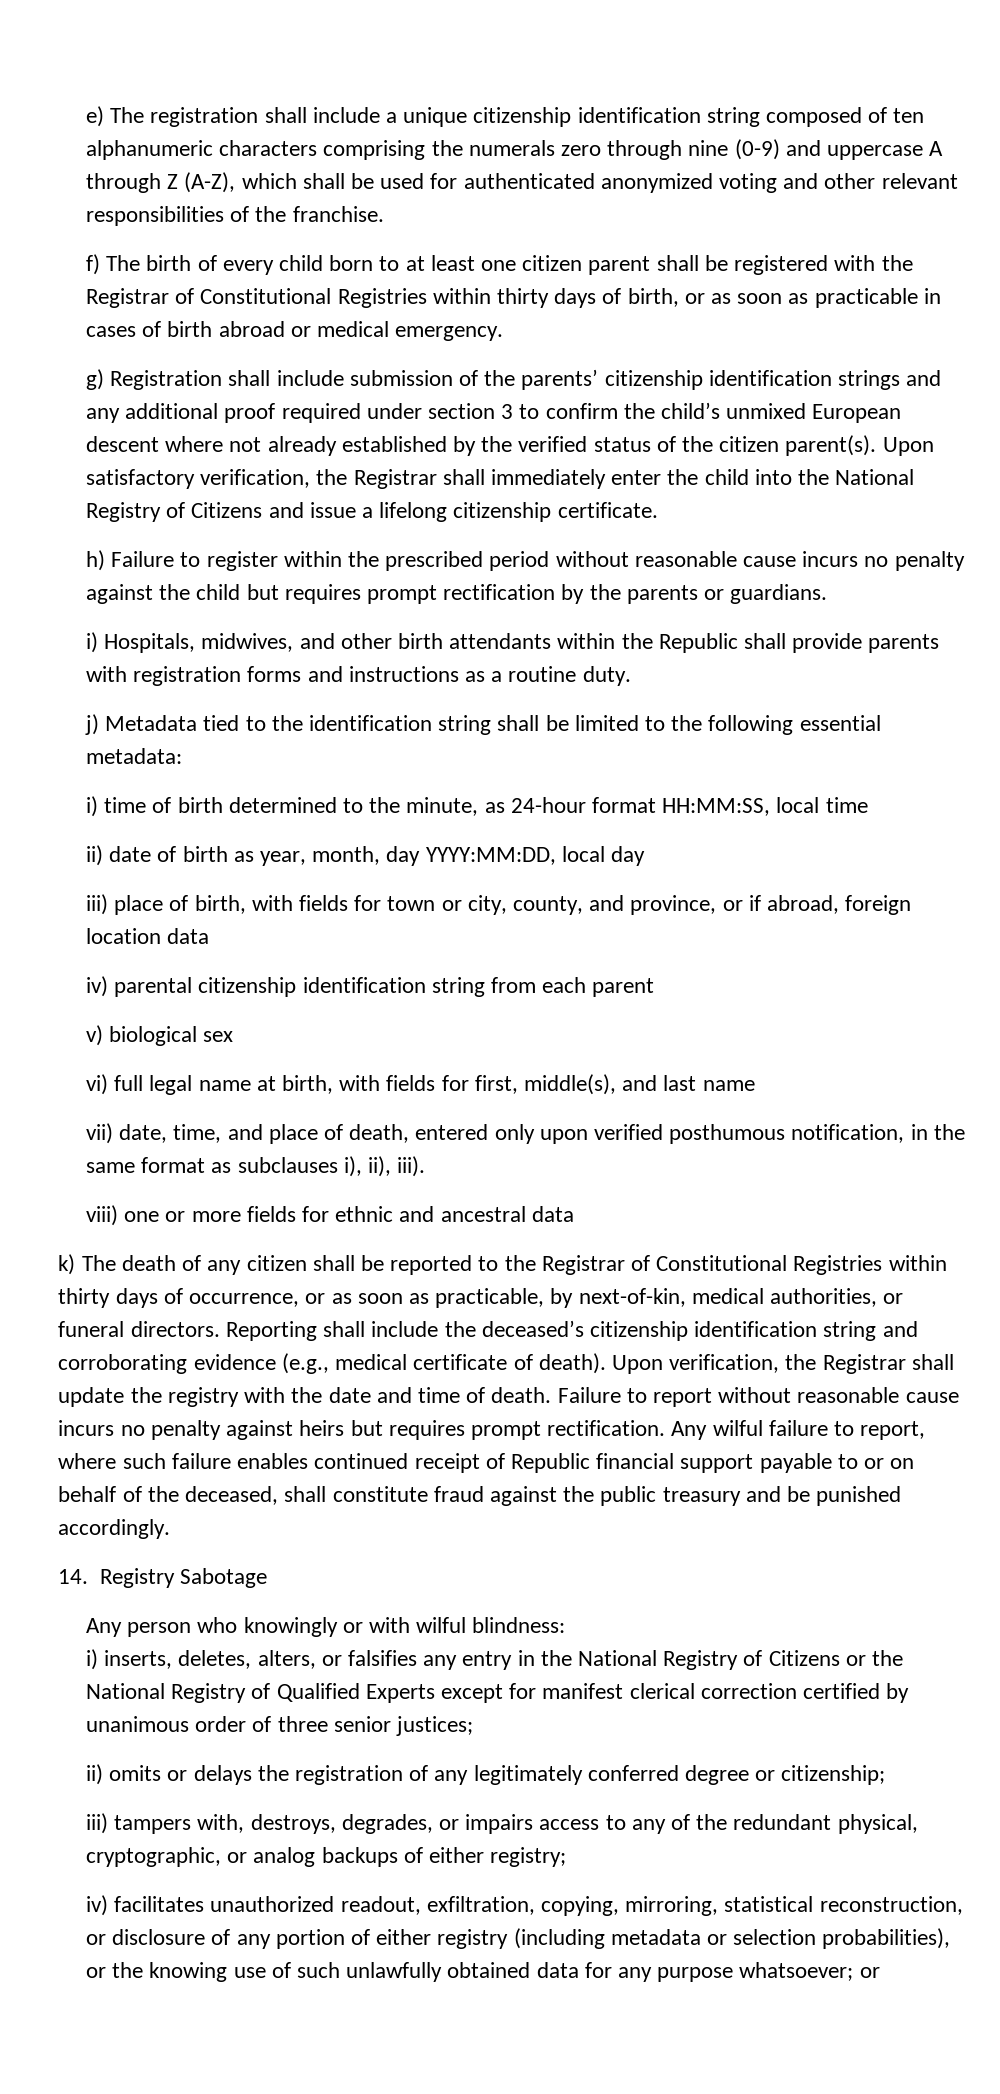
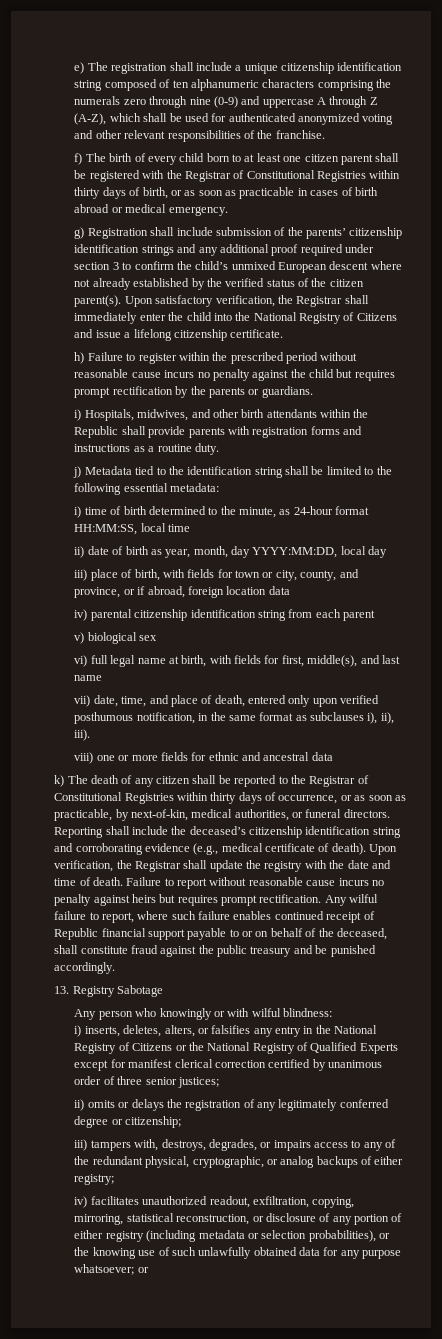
[58,1569,89,1584] 14. -> [54,986,70,994] 13.

